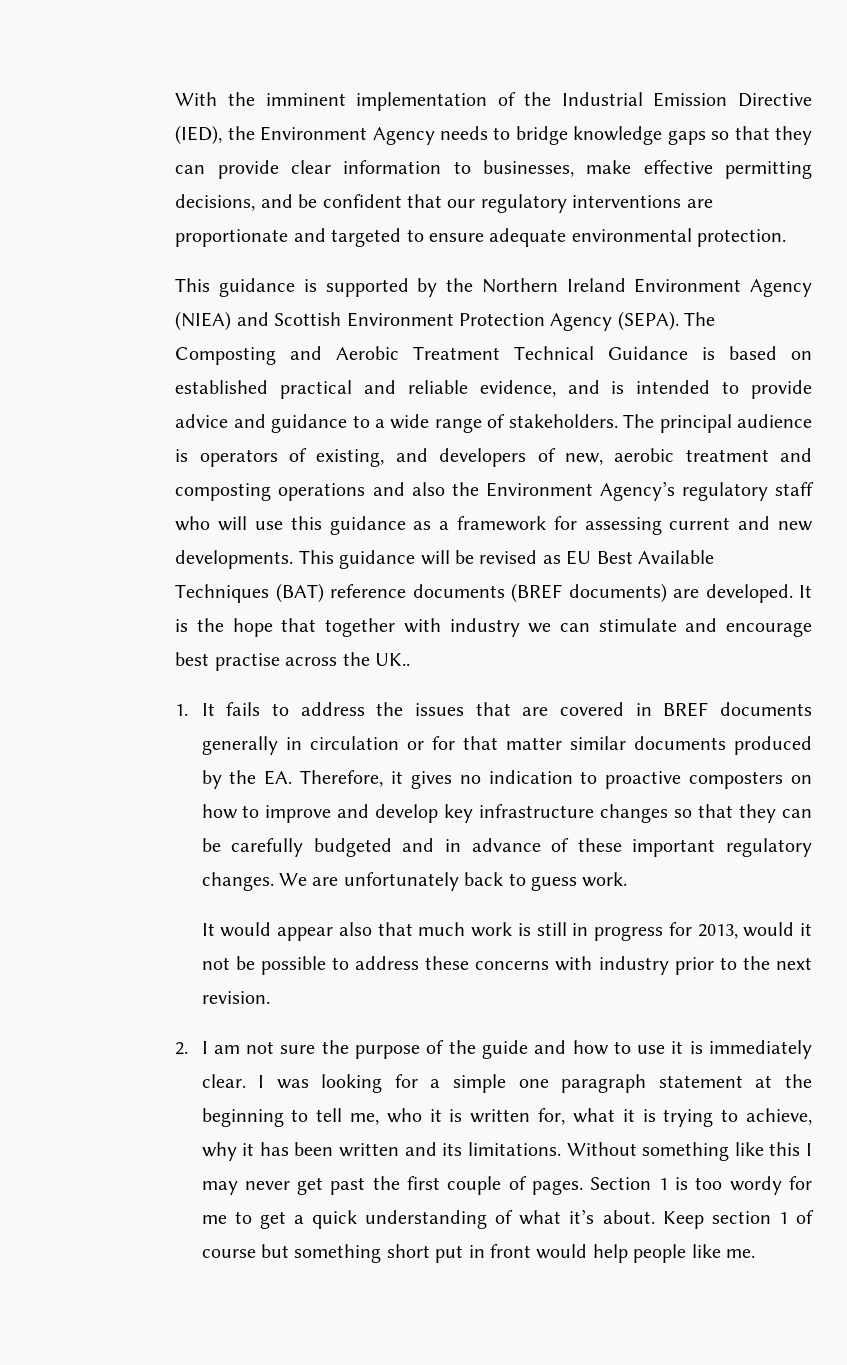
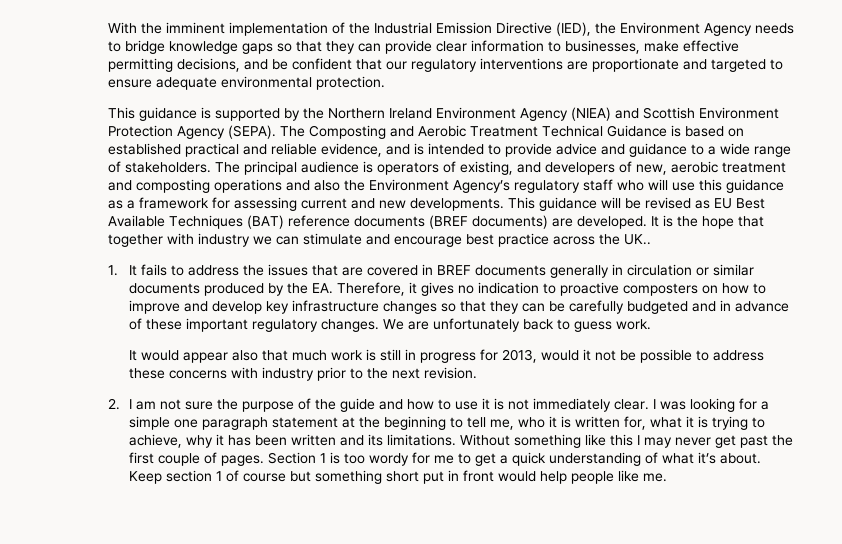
[214,653,280,671] practise -> [497,233,549,247] practice
[431,736,562,750] for that matter -> (710, 271) none
(703, 1047) none -> [508,399,530,410] not

